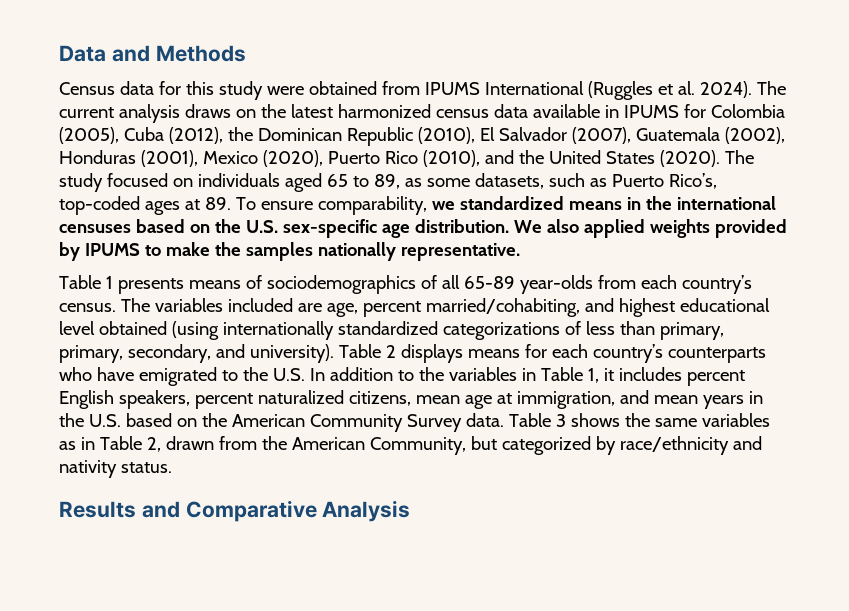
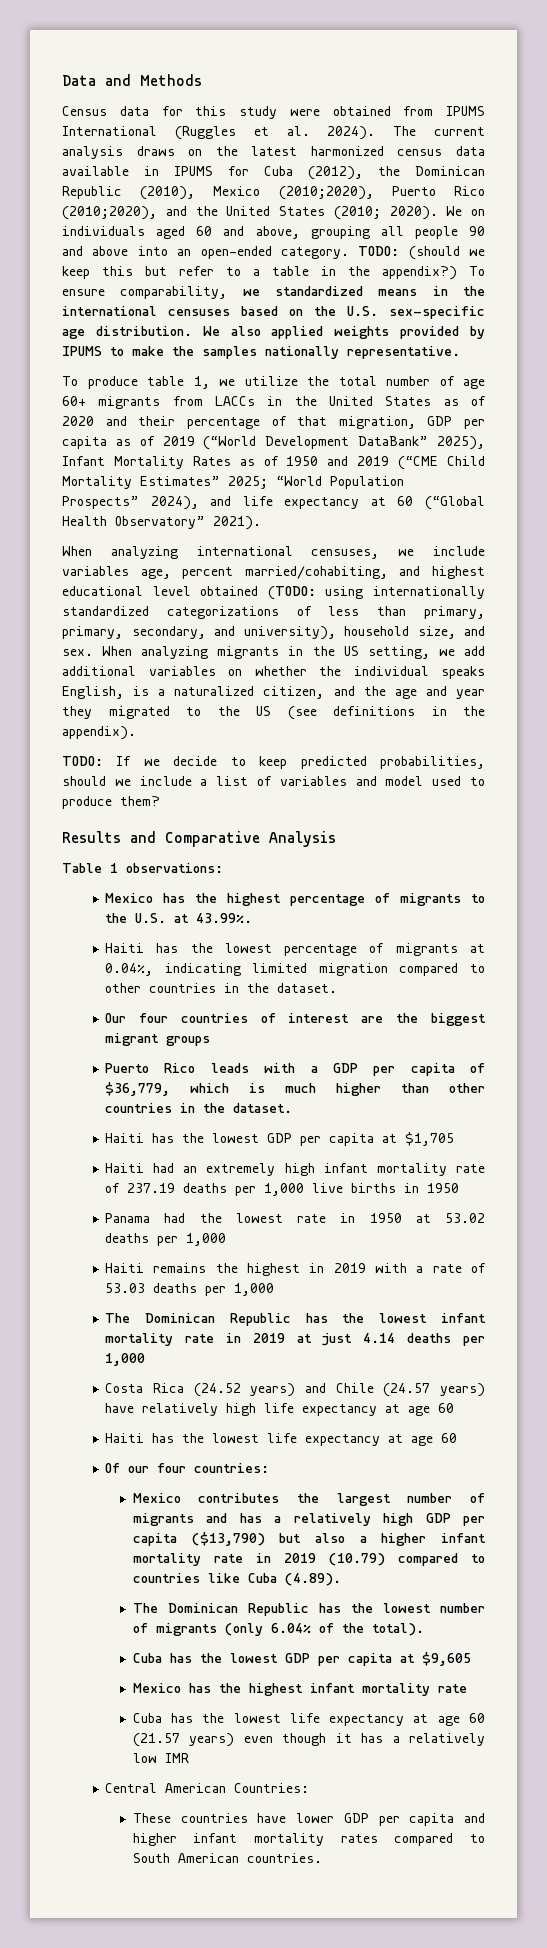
[710,104,785,118] [59,127,119,144] Colombia (2005), -> (249, 171) none
[479,127,785,144] [59,150,480,167] El Salvador (2007), Guatemala (2002), Honduras (2001), Mexico (2020), Puerto Rico (2010), -> [213,186,485,200] [62,206,157,220] Mexico (2010;2020), Puerto Rico (2010;2020),
[659,150,754,167] [59,173,717,192] [59,196,231,215] (2020). The study focused on individuals aged 65 to 89, as some datasets, such as Puerto Rico’s, top-coded ages at 89. -> [333,206,485,220] [62,226,485,239] [62,246,485,260] [62,266,457,280] (2010; 2020). We on individuals aged 60 and above, grouping all people 90 and above into an open-ended category. TODO: (should we keep this but refer to a table in the appendix?)
[59,275,752,294] [59,298,322,312] Table 1 presents means of sociodemographics of all 65-89 year-olds from each country’s census. The variables included are -> [62,376,485,389] [62,396,486,409] [62,416,485,429] [62,436,485,450] [62,456,486,470] [62,476,404,489] [62,496,485,510] [62,516,261,530] [62,546,485,559] [62,566,129,576] To produce table 1, we utilize the total number of age 60+ migrants from LACCs in the United States as of 2020 and their percentage of that migration, GDP per capita as of 2019 (“World Development DataBank” 2025), Infant Mortality Rates as of 1950 and 2019 (“CME Child Mortality Estimates” 2025; “World Population Prospects” 2024), and life expectancy at 60 (“Global Health Observatory” 2021). // When analyzing international censuses, we include variables
[171,321,219,340] (using -> [267,586,364,600] (TODO: using
[249,344,766,363] [59,367,745,386] [59,390,763,409] [59,413,770,432] [59,436,762,455] [59,460,172,478] [59,500,411,522] university). Table 2 displays means for each country’s counterparts who have emigrated to the U.S. In addition to the variables in Table 1, it includes percent English speakers, percent naturalized citizens, mean age at immigration, and mean years in the U.S. based on the American Community Survey data. Table 3 shows the same variables as in Table 2, drawn from the American Community, but categorized by race/ethnicity and nativity status. // Results and Comparative Analysis -> [243,626,485,640] [62,646,485,659] [62,666,485,679] [62,686,485,699] [62,706,485,720] [62,726,136,740] [62,756,485,769] [62,776,486,786] [62,796,160,809] [62,831,336,847] [62,863,223,873] [105,893,485,906] [105,913,253,923] [105,943,485,956] [105,963,485,976] [105,983,338,993] [105,1013,486,1026] [105,1033,211,1046] [105,1063,485,1076] [105,1082,485,1096] [105,1103,293,1113] [105,1132,455,1146] [105,1163,485,1176] [105,1183,460,1196] [105,1213,485,1223] [105,1233,227,1246] [105,1263,486,1276] [105,1283,275,1296] [105,1313,486,1326] [105,1333,485,1346] [105,1353,146,1366] [105,1383,485,1397] [105,1403,455,1416] [105,1433,458,1446] [105,1463,270,1473] [132,1493,485,1506] [132,1513,485,1526] [132,1532,486,1546] [132,1553,486,1566] [132,1573,341,1586] [132,1603,486,1616] [132,1623,424,1636] [132,1652,471,1666] [132,1683,467,1696] [132,1713,486,1726] [132,1733,485,1747] [132,1753,189,1763] [105,1783,310,1793] [132,1813,485,1826] [132,1833,485,1846] [132,1853,322,1863] university), household size, and sex. When analyzing migrants in the US setting, we add additional variables on whether the individual speaks English, is a naturalized citizen, and the age and year they migrated to the US (see definitions in the appendix). // TODO: If we decide to keep predicted probabilities, should we include a list of variables and model used to produce them? // Results and Comparative Analysis // Table 1 observations: // Mexico has the highest percentage of migrants to the U.S. at 43.99%. // Haiti has the lowest percentage of migrants at 0.04%, indicating limited migration compared to other countries in the dataset. // Our four countries of interest are the biggest migrant groups // Puerto Rico leads with a GDP per capita of $36,779, which is much higher than other countries in the dataset. // Haiti has the lowest GDP per capita at $1,705 // Haiti had an extremely high infant mortality rate of 237.19 deaths per 1,000 live births in 1950 // Panama had the lowest rate in 1950 at 53.02 deaths per 1,000 // Haiti remains the highest in 2019 with a rate of 53.03 deaths per 1,000 // The Dominican Republic has the lowest infant mortality rate in 2019 at just 4.14 deaths per 1,000 // Costa Rica (24.52 years) and Chile (24.57 years) have relatively high life expectancy at age 60 // Haiti has the lowest life expectancy at age 60 // Of our four countries: // Mexico contributes the largest number of migrants and has a relatively high GDP per capita ($13,790) but also a higher infant mortality rate in 2019 (10.79) compared to countries like Cuba (4.89). // The Dominican Republic has the lowest number of migrants (only 6.04% of the total). // Cuba has the lowest GDP per capita at $9,605 // Mexico has the highest infant mortality rate // Cuba has the lowest life expectancy at age 60 (21.57 years) even though it has a relatively low IMR // Central American Countries: // These countries have lower GDP per capita and higher infant mortality rates compared to South American countries.

